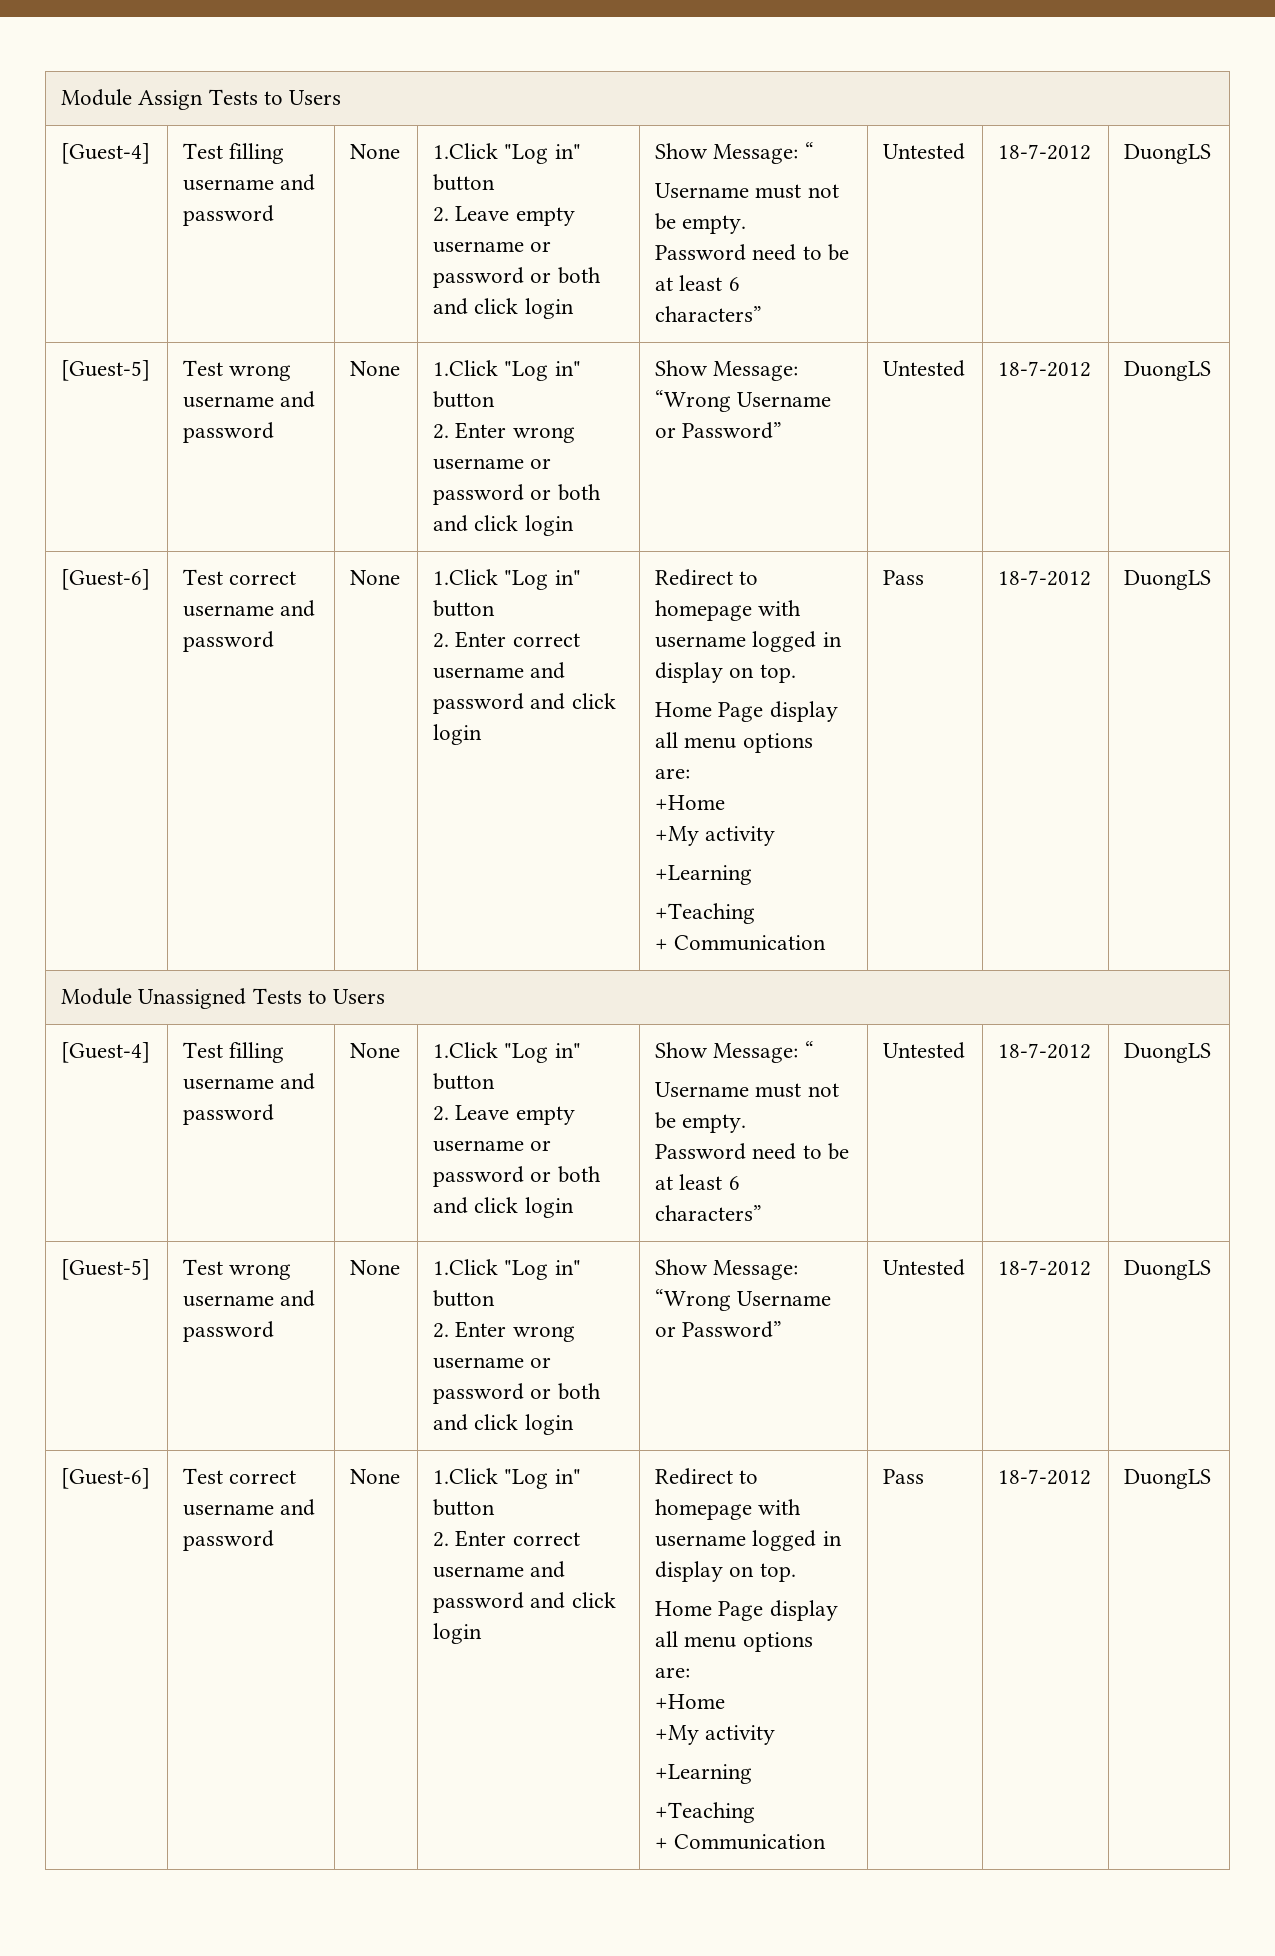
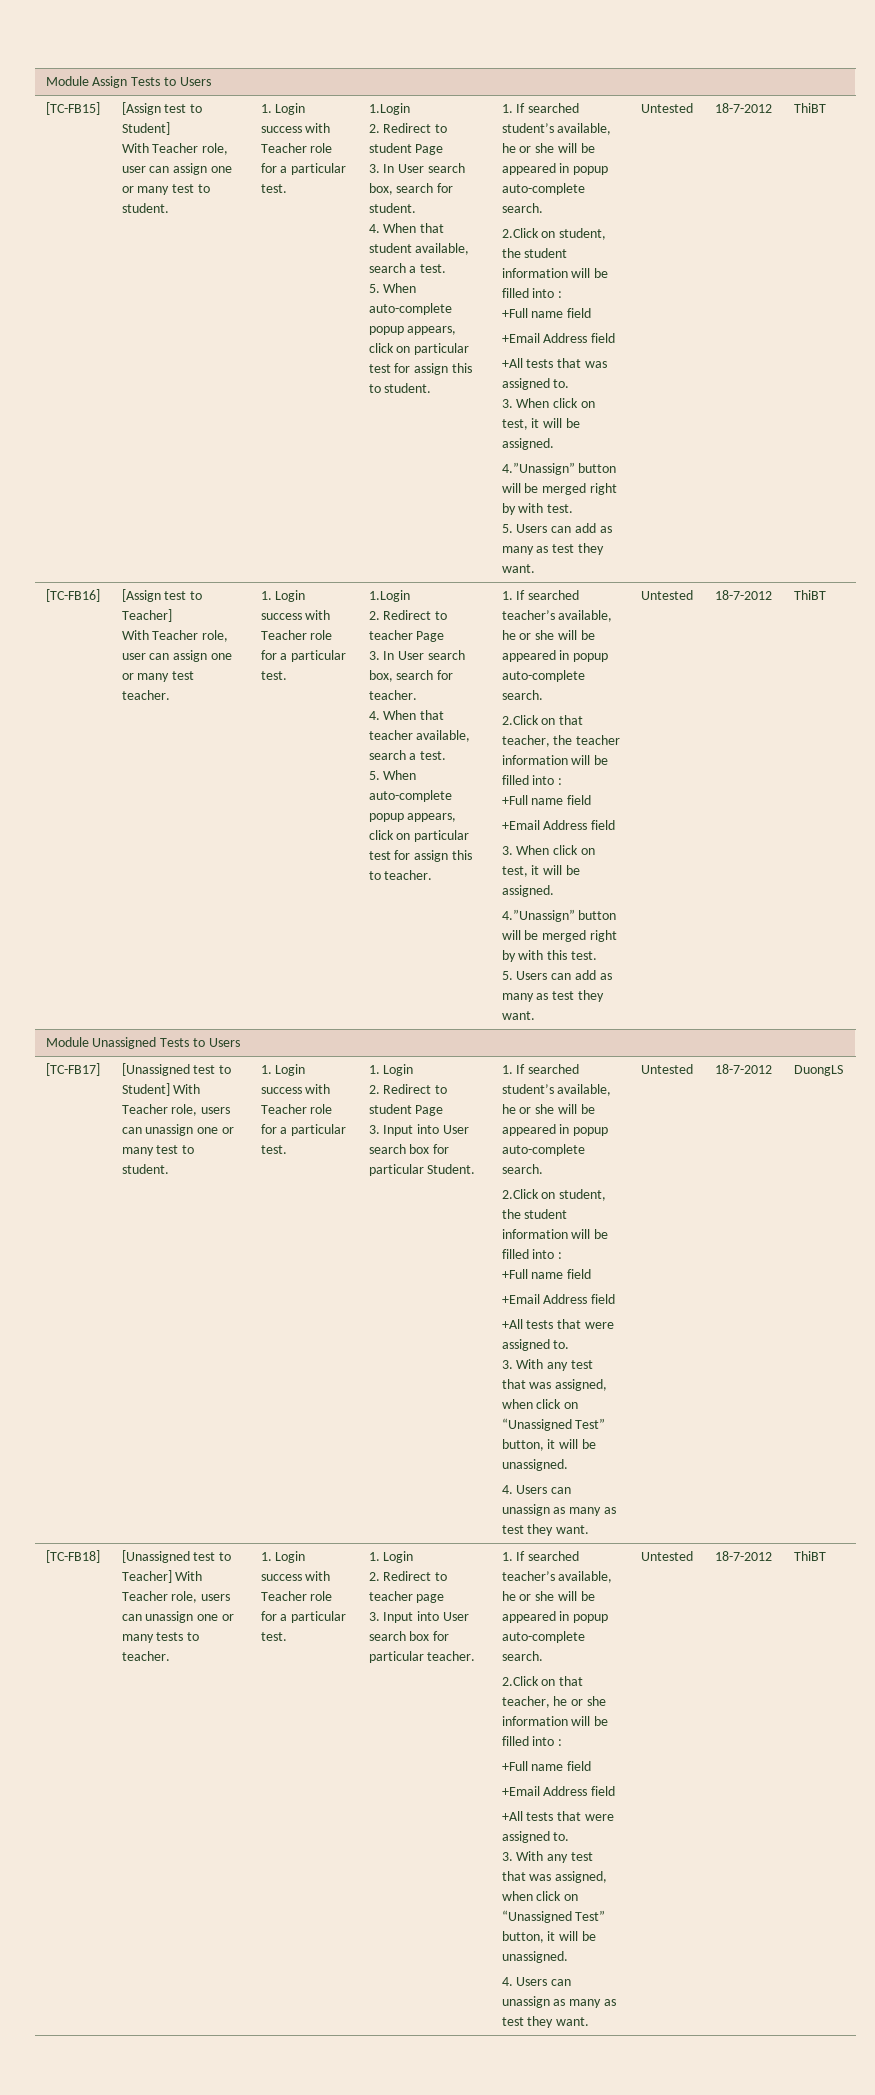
[61,143,151,164] [183,143,285,164] [183,174,316,191] [183,205,275,226] [350,144,401,159] [433,143,581,164] [433,174,496,191] [433,206,575,226] [433,241,552,253] [433,267,601,288] [433,298,574,319] [655,142,814,164] [655,183,839,199] [655,213,747,234] [655,244,849,261] [655,275,740,291] [655,306,763,322] [883,143,966,160] [998,144,1092,160] [1124,144,1212,164] [61,360,151,381] [183,360,292,381] [183,391,316,408] [183,422,275,443] [350,361,401,376] [433,360,581,381] [433,391,496,408] [433,422,575,443] [433,458,552,470] [433,484,601,505] [433,515,574,536] [655,360,799,381] [655,390,832,412] [655,422,783,439] [883,360,966,377] [998,361,1092,377] [1124,361,1212,381] [61,569,151,590] [183,569,297,585] [183,600,316,617] [183,631,275,652] [350,570,401,585] [433,569,581,590] [433,600,496,617] [433,631,580,648] [433,662,566,679] [433,693,616,714] [433,724,483,745] [655,569,759,586] [655,600,802,621] [655,631,842,652] [655,662,796,683] [655,701,838,722] [655,732,813,753] [655,768,691,779] [655,795,726,810] [655,826,776,846] [655,865,753,885] [655,903,756,924] [655,935,827,951] [883,570,925,585] [998,570,1092,586] [1124,570,1212,590] [61,988,385,1009] [61,1042,151,1063] [183,1042,285,1063] [183,1073,316,1090] [183,1104,275,1125] [350,1043,401,1058] [433,1042,581,1063] [433,1073,496,1090] [433,1105,575,1125] [433,1140,552,1152] [433,1166,601,1187] [433,1197,574,1218] [655,1041,814,1063] [655,1082,839,1098] [655,1112,747,1133] [655,1143,849,1160] [655,1174,740,1190] [655,1205,763,1221] [883,1042,966,1059] [998,1043,1092,1059] [1124,1043,1212,1063] [61,1259,151,1280] [183,1259,292,1280] [183,1290,316,1307] [183,1321,275,1342] [350,1260,401,1275] [433,1259,581,1280] [433,1290,496,1307] [433,1321,575,1342] [433,1357,552,1369] [433,1383,601,1404] [433,1414,574,1435] [655,1259,799,1280] [655,1289,832,1311] [655,1321,783,1338] [883,1259,966,1276] [998,1260,1092,1276] [1124,1260,1212,1280] [61,1468,151,1489] [183,1468,297,1484] [183,1499,316,1516] [183,1530,275,1551] [350,1469,401,1484] [433,1468,581,1489] [433,1499,496,1516] [433,1530,580,1547] [433,1561,566,1578] [433,1592,616,1613] [433,1623,483,1644] [655,1468,759,1485] [655,1499,802,1520] [655,1530,842,1551] [655,1561,796,1582] [655,1600,838,1621] [655,1631,813,1652] [655,1667,691,1678] [655,1694,726,1709] [655,1725,776,1745] [655,1764,753,1784] [655,1802,756,1823] [655,1834,827,1850] [883,1469,925,1484] [998,1469,1092,1485] [1124,1469,1212,1489] [Guest-4] | Test filling username and password | None | 1.Click "Log in" button // 2. Leave empty username or password or both and click login | Show Message: “ // Username must not be empty. // Password need to be at least 6 characters” | Untested | 18-7-2012 | DuongLS // [Guest-5] | Test wrong username and password | None | 1.Click "Log in" button // 2. Enter wrong username or password or both and click login | Show Message: “Wrong Username or Password” | Untested | 18-7-2012 | DuongLS // [Guest-6] | Test correct username and password | None | 1.Click "Log in" button // 2. Enter correct username and password and click login | Redirect to homepage with username logged in display on top. // Home Page display all menu options are: // +Home // +My activity // +Learning // +Teaching // + Communication | Pass | 18-7-2012 | DuongLS // Module Unassigned Tests to Users // [Guest-4] | Test filling username and password | None | 1.Click "Log in" button // 2. Leave empty username or password or both and click login | Show Message: “ // Username must not be empty. // Password need to be at least 6 characters” | Untested | 18-7-2012 | DuongLS // [Guest-5] | Test wrong username and password | None | 1.Click "Log in" button // 2. Enter wrong username or password or both and click login | Show Message: “Wrong Username or Password” | Untested | 18-7-2012 | DuongLS // [Guest-6] | Test correct username and password | None | 1.Click "Log in" button // 2. Enter correct username and password and click login | Redirect to homepage with username logged in display on top. // Home Page display all menu options are: // +Home // +My activity // +Learning // +Teaching // + Communication | Pass | 18-7-2012 | DuongLS -> [45,102,100,115] [121,102,203,115] [121,122,170,135] [121,143,229,155] [121,163,232,175] [121,184,210,195] [121,203,169,213] [260,103,306,115] [260,123,331,133] [260,143,333,153] [260,163,347,175] [260,184,287,193] [368,103,410,115] [368,123,448,133] [368,143,444,155] [368,163,465,173] [368,183,454,195] [368,203,416,213] [368,223,445,233] [368,243,470,255] [368,263,447,273] [368,283,417,293] [368,303,452,315] [368,326,457,335] [368,343,470,355] [368,363,472,375] [368,383,432,393] [501,103,580,113] [501,123,612,135] [501,143,595,153] [501,163,609,175] [501,183,585,195] [501,203,543,213] [501,228,607,240] [501,248,568,258] [501,268,609,278] [501,288,563,298] [501,308,592,318] [501,333,616,343] [501,358,607,368] [501,378,570,390] [501,398,595,408] [501,418,580,430] [501,438,554,450] [501,462,617,475] [501,483,617,495] [501,503,574,515] [501,523,612,533] [501,543,604,555] [501,564,535,573] [640,103,693,113] [714,103,772,113] [793,103,826,113] [45,589,100,602] [121,589,203,602] [121,609,172,622] [121,630,229,642] [121,650,232,662] [121,671,195,682] [121,690,170,700] [260,590,306,602] [260,610,331,620] [260,630,333,640] [260,650,347,662] [260,671,287,680] [368,590,410,602] [368,610,448,620] [368,630,445,642] [368,650,465,660] [368,670,454,682] [368,690,417,700] [368,710,445,720] [368,730,471,742] [368,750,447,760] [368,770,417,780] [368,790,452,802] [368,813,457,822] [368,830,470,842] [368,850,472,862] [368,870,433,880] [501,590,580,600] [501,610,613,622] [501,630,595,640] [501,650,609,662] [501,670,585,682] [501,690,543,700] [501,715,584,725] [501,735,621,747] [501,755,609,765] [501,775,563,785] [501,795,592,805] [501,820,616,830] [501,845,595,855] [501,865,580,877] [501,885,554,897] [501,909,617,922] [501,930,617,942] [501,950,597,962] [501,970,612,980] [501,990,604,1002] [501,1011,535,1020] [640,590,693,600] [714,590,772,600] [793,590,826,600] [45,1037,240,1049] [45,1063,100,1076] [121,1063,232,1076] [121,1083,201,1096] [121,1104,231,1116] [121,1124,234,1136] [121,1145,195,1156] [121,1164,169,1174] [260,1064,306,1076] [260,1084,331,1094] [260,1104,333,1114] [260,1124,347,1136] [260,1145,287,1154] [368,1064,414,1076] [368,1084,448,1094] [368,1104,444,1116] [368,1124,469,1136] [368,1144,450,1154] [368,1164,476,1176] [501,1064,580,1074] [501,1084,612,1096] [501,1104,595,1114] [501,1124,609,1136] [501,1144,585,1156] [501,1164,543,1174] [501,1189,607,1201] [501,1209,568,1219] [501,1229,609,1239] [501,1249,563,1259] [501,1269,592,1279] [501,1294,616,1304] [501,1319,614,1329] [501,1339,570,1351] [501,1359,593,1371] [501,1379,608,1391] [501,1399,579,1409] [501,1418,606,1431] [501,1439,596,1451] [501,1459,568,1471] [501,1485,572,1494] [501,1504,616,1516] [501,1524,590,1536] [640,1064,693,1074] [714,1064,772,1074] [793,1065,843,1076] [45,1550,100,1563] [121,1550,232,1563] [121,1570,203,1583] [121,1591,231,1603] [121,1611,234,1623] [121,1632,200,1643] [121,1651,170,1661] [260,1551,306,1563] [260,1571,331,1581] [260,1591,333,1601] [260,1611,347,1623] [260,1632,287,1641] [368,1551,414,1563] [368,1571,448,1581] [368,1591,445,1603] [368,1611,469,1623] [368,1631,450,1641] [368,1651,476,1663] [501,1551,580,1561] [501,1571,613,1583] [501,1591,595,1601] [501,1611,609,1623] [501,1631,585,1643] [501,1651,543,1661] [501,1676,584,1686] [501,1696,606,1708] [501,1716,609,1726] [501,1736,563,1746] [501,1761,592,1771] [501,1786,616,1796] [501,1811,614,1821] [501,1831,570,1843] [501,1851,593,1863] [501,1871,608,1883] [501,1891,579,1901] [501,1910,606,1923] [501,1931,596,1943] [501,1951,568,1963] [501,1977,572,1986] [501,1996,616,2008] [501,2016,590,2028] [640,1551,693,1561] [714,1551,772,1561] [793,1551,826,1561] [TC-FB15] | [Assign test to Student] // With Teacher role, user can assign one or many test to student. | 1. Login success with Teacher role for a particular test. | 1.Login // 2. Redirect to student Page // 3. In User search box, search for student. // 4. When that student available, search a test. // 5. When auto-complete popup appears, click on particular test for assign this to student. | 1. If searched student’s available, he or she will be appeared in popup auto-complete search. // 2.Click on student, the student information will be filled into : // +Full name field // +Email Address field // +All tests that was assigned to. // 3. When click on test, it will be assigned. // 4.”Unassign” button will be merged right by with test. // 5. Users can add as many as test they want. | Untested | 18-7-2012 | ThiBT // [TC-FB16] | [Assign test to Teacher] // With Teacher role, user can assign one or many test teacher. | 1. Login success with Teacher role for a particular test. | 1.Login // 2. Redirect to teacher Page // 3. In User search box, search for teacher. // 4. When that teacher available, search a test. // 5. When auto-complete popup appears, click on particular test for assign this to teacher. | 1. If searched teacher’s available, he or she will be appeared in popup auto-complete search. // 2.Click on that teacher, the teacher information will be filled into : // +Full name field // +Email Address field // 3. When click on test, it will be assigned. // 4.”Unassign” button will be merged right by with this test. // 5. Users can add as many as test they want. | Untested | 18-7-2012 | ThiBT // Module Unassigned Tests to Users // [TC-FB17] | [Unassigned test to Student] With Teacher role, users can unassign one or many test to student. | 1. Login success with Teacher role for a particular test. | 1. Login // 2. Redirect to student Page // 3. Input into User search box for particular Student. | 1. If searched student’s available, he or she will be appeared in popup auto-complete search. // 2.Click on student, the student information will be filled into : // +Full name field // +Email Address field // +All tests that were assigned to. // 3. With any test that was assigned, when click on “Unassigned Test” button, it will be unassigned. // 4. Users can unassign as many as test they want. | Untested | 18-7-2012 | DuongLS // [TC-FB18] | [Unassigned test to Teacher] With Teacher role, users can unassign one or many tests to teacher. | 1. Login success with Teacher role for a particular test. | 1. Login // 2. Redirect to teacher page // 3. Input into User search box for particular teacher. | 1. If searched teacher’s available, he or she will be appeared in popup auto-complete search. // 2.Click on that teacher, he or she information will be filled into : // +Full name field // +Email Address field // +All tests that were assigned to. // 3. With any test that was assigned, when click on “Unassigned Test” button, it will be unassigned. // 4. Users can unassign as many as test they want. | Untested | 18-7-2012 | ThiBT

